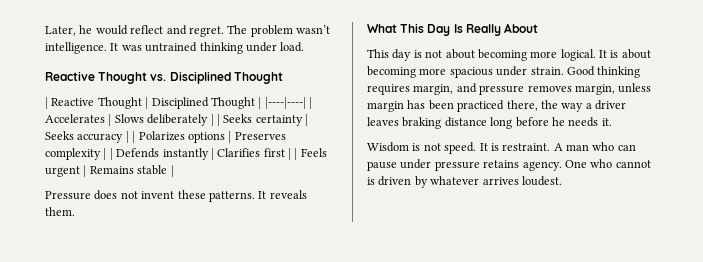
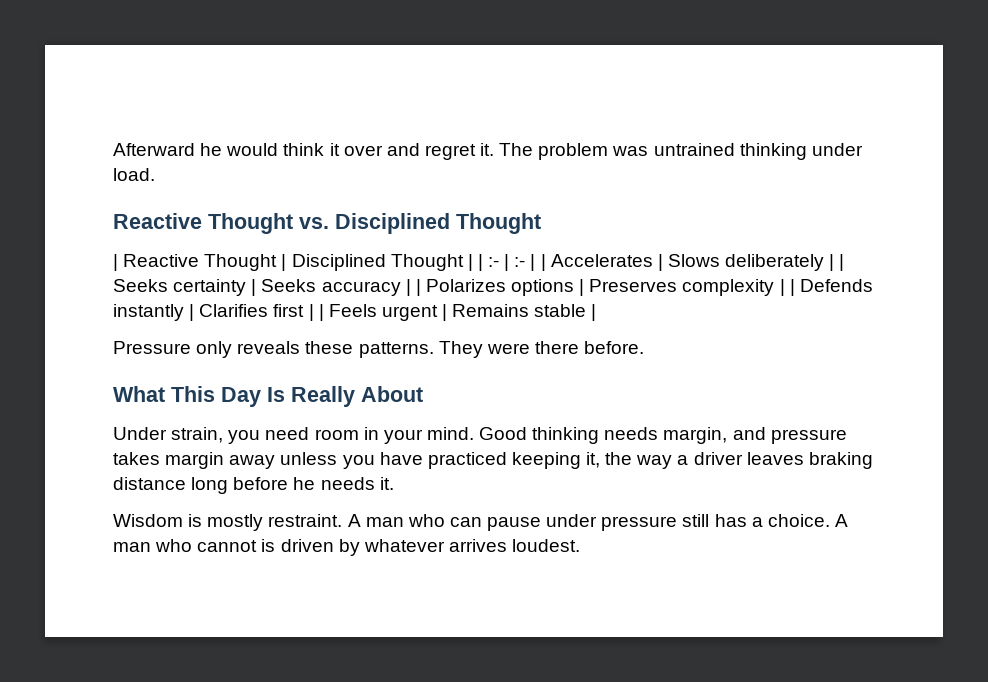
[45,26,76,36] Later, -> [113,143,195,156] Afterward
[130,25,330,37] [45,42,119,54] reflect and regret. The problem wasn’t intelligence. It -> [283,143,609,160] think it over and regret it. The problem
[264,97,306,109] |----|----| -> [477,254,536,271] | :- | :- |
[94,190,307,202] [45,207,75,216] does not invent these patterns. It reveals them. -> [196,341,645,358] only reveals these patterns. They were there before.
[367,49,651,61] [367,66,564,78] This day is not about becoming more logical. It is about becoming more spacious under strain. -> [113,427,474,444] Under strain, you need room in your mind.
[367,84,410,95] requires -> [604,427,659,440] needs
[527,83,652,95] [367,100,538,112] removes margin, unless margin has been practiced there, -> [113,452,601,469] takes margin away unless you have practiced keeping it,
[423,142,499,154] not speed. It is -> [207,514,264,531] mostly
[483,160,587,171] retains agency. One -> [682,514,848,527] [113,542,151,552] still has a choice. A man

